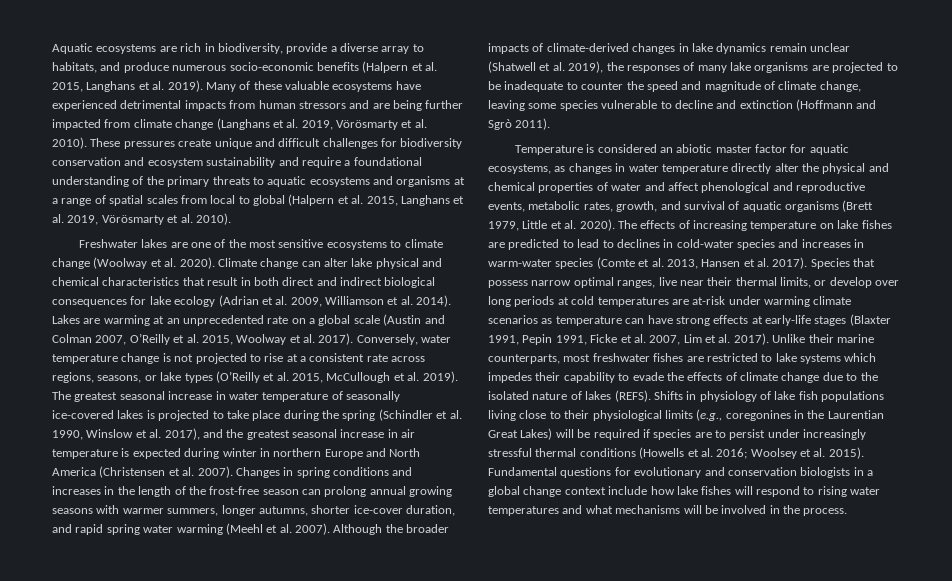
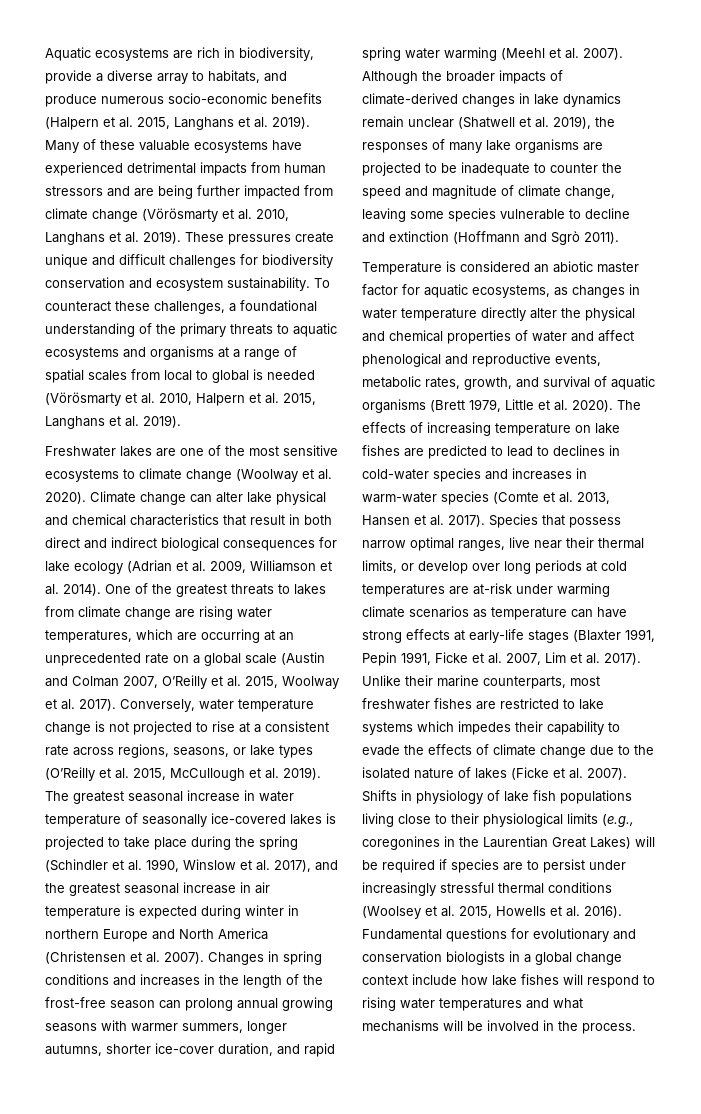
[216,118,427,130] [52,137,87,149] (Langhans et al. 2019, Vörösmarty et al. 2010). -> [142,208,289,222] [45,231,181,245] (Vörösmarty et al. 2010, Langhans et al. 2019).
[206,157,341,168] sustainability and require -> [227,277,330,291] [45,301,225,314] sustainability. To counteract these challenges,
[288,194,465,206] [52,213,231,225] (Halpern et al. 2015, Langhans et al. 2019, Vörösmarty et al. 2010). -> [253,369,315,380] [45,392,316,406] [45,415,181,429] is needed (Vörösmarty et al. 2010, Halpern et al. 2015, Langhans et al. 2019).
[52,315,150,326] Lakes are warming -> [105,583,326,597] [45,606,272,620] [45,629,260,643] One of the greatest threats to lakes from climate change are rising water temperatures, which are occurring
[614,390,651,402] (REFS). -> [511,767,627,780] (Ficke et al. 2007).
[639,447,864,459] (Howells et al. 2016; Woolsey et al. 2015). -> [362,906,622,919] (Woolsey et al. 2015, Howells et al. 2016).

